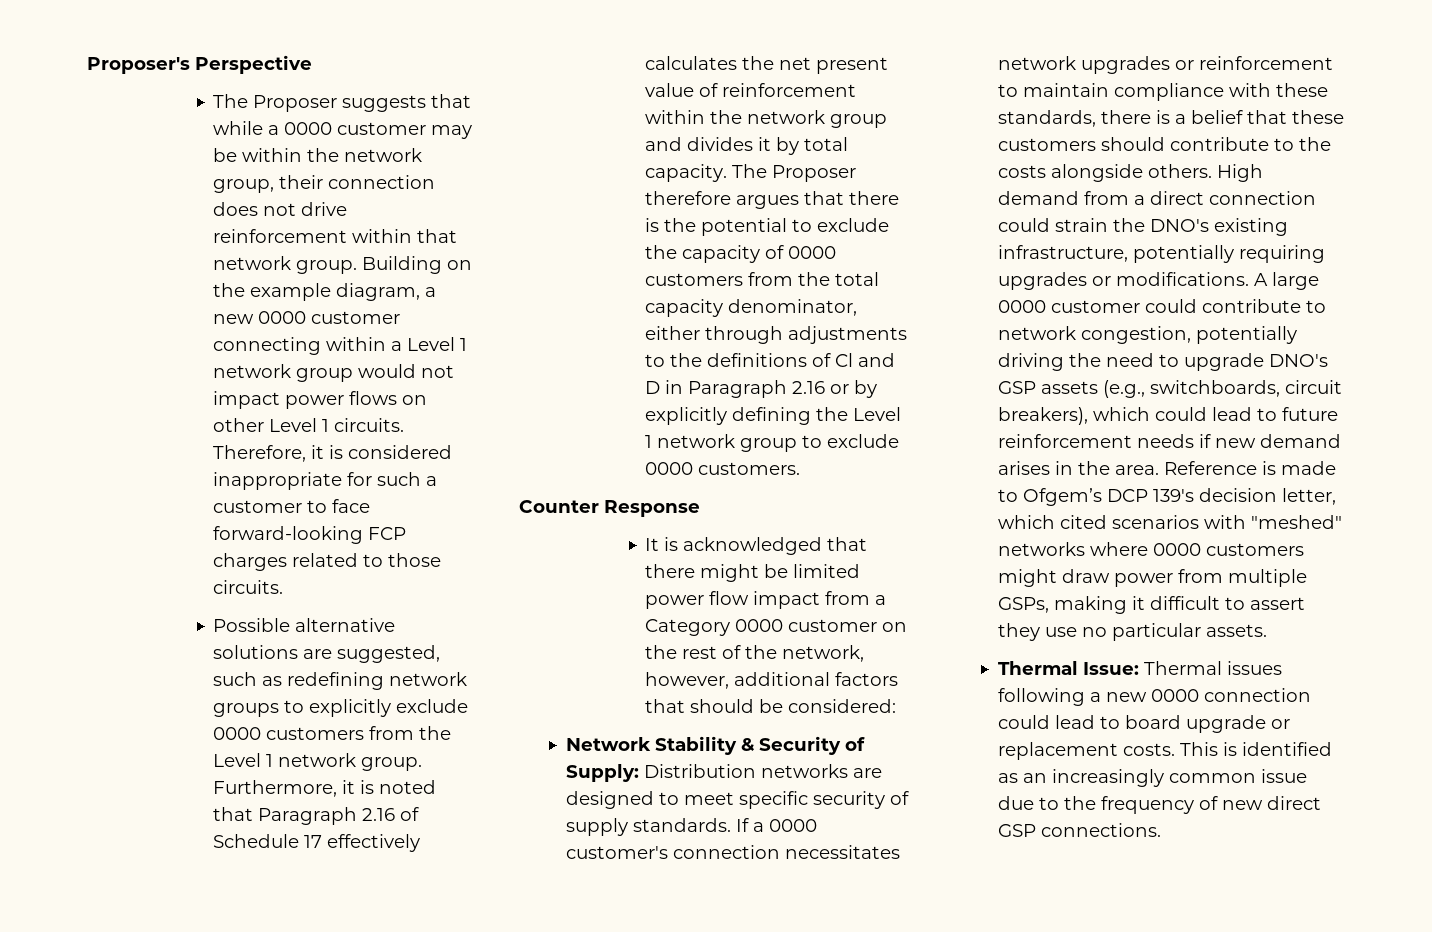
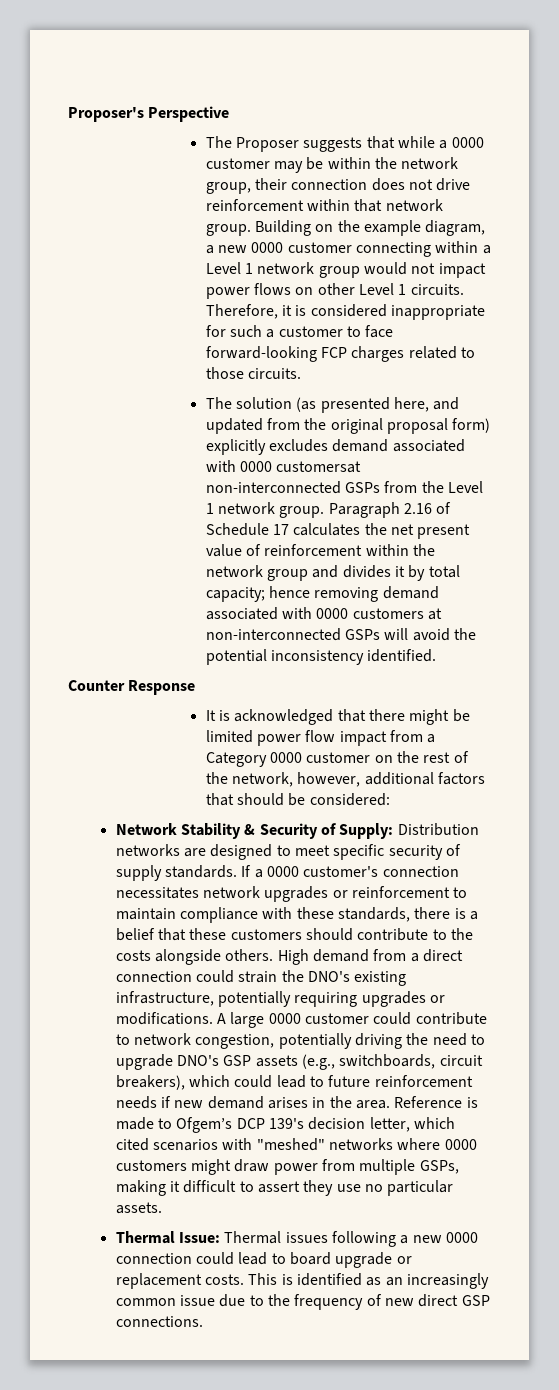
[213,618,396,632] [213,645,441,663] [213,672,468,690] [213,699,469,717] [213,727,365,740] Possible alternative solutions are suggested, such as redefining network groups to explicitly exclude 0000 customers -> [205,397,460,413] [205,418,491,434] [205,439,465,455] [205,460,362,473] [205,481,381,494] The solution (as presented here, and updated from the original proposal form) explicitly excludes demand associated with 0000 customersat non-interconnected GSPs
[213,780,437,797] [213,807,254,821] Furthermore, it is noted that -> (325, 512) none
[327,834,421,852] effectively -> (290, 529) none
[645,164,857,182] [645,191,900,209] [645,218,890,236] [645,245,837,263] [645,272,880,286] [645,299,858,317] [645,326,908,344] [645,353,896,367] [645,380,878,398] [645,407,902,425] [645,434,900,452] [645,462,801,475] capacity. The Proposer therefore argues that there is the potential to exclude the capacity of 0000 customers from the total capacity denominator, either through adjustments to the definitions of Cl and D in Paragraph 2.16 or by explicitly defining the Level 1 network group to exclude 0000 customers. -> [205,586,439,602] [205,607,443,620] [205,628,477,641] [205,649,437,665] capacity; hence removing demand associated with 0000 customers at non-interconnected GSPs will avoid the potential inconsistency identified.

